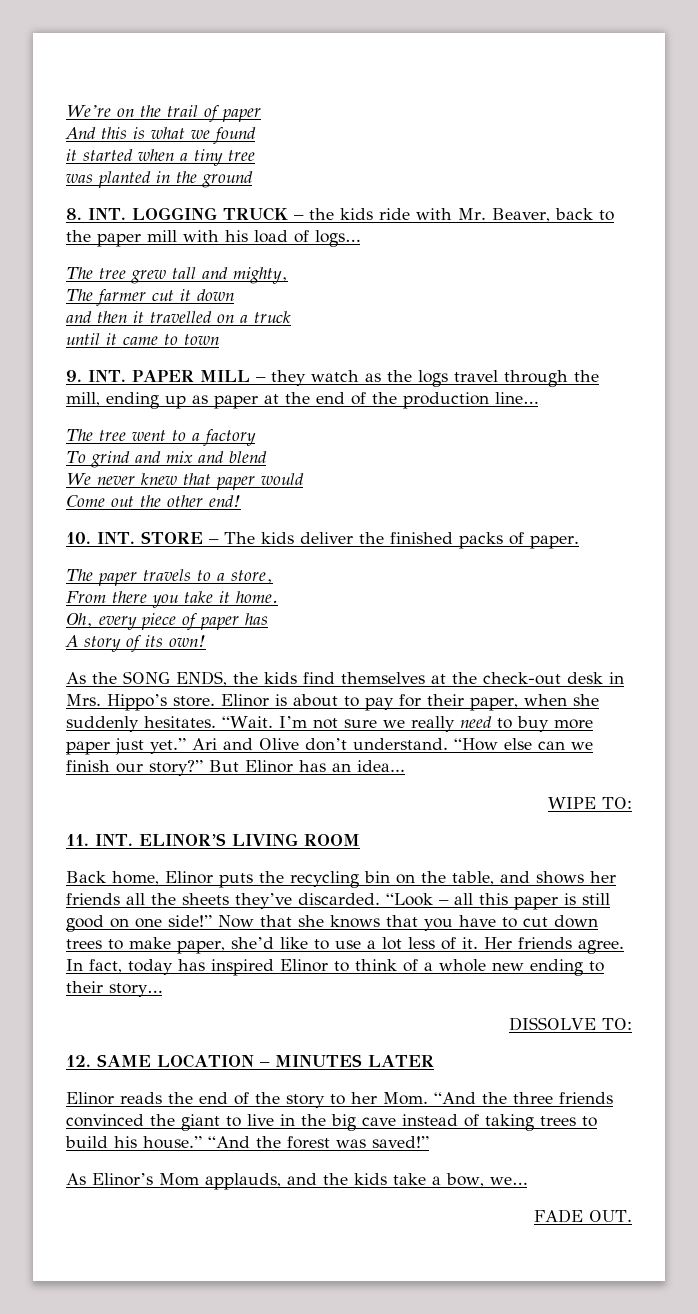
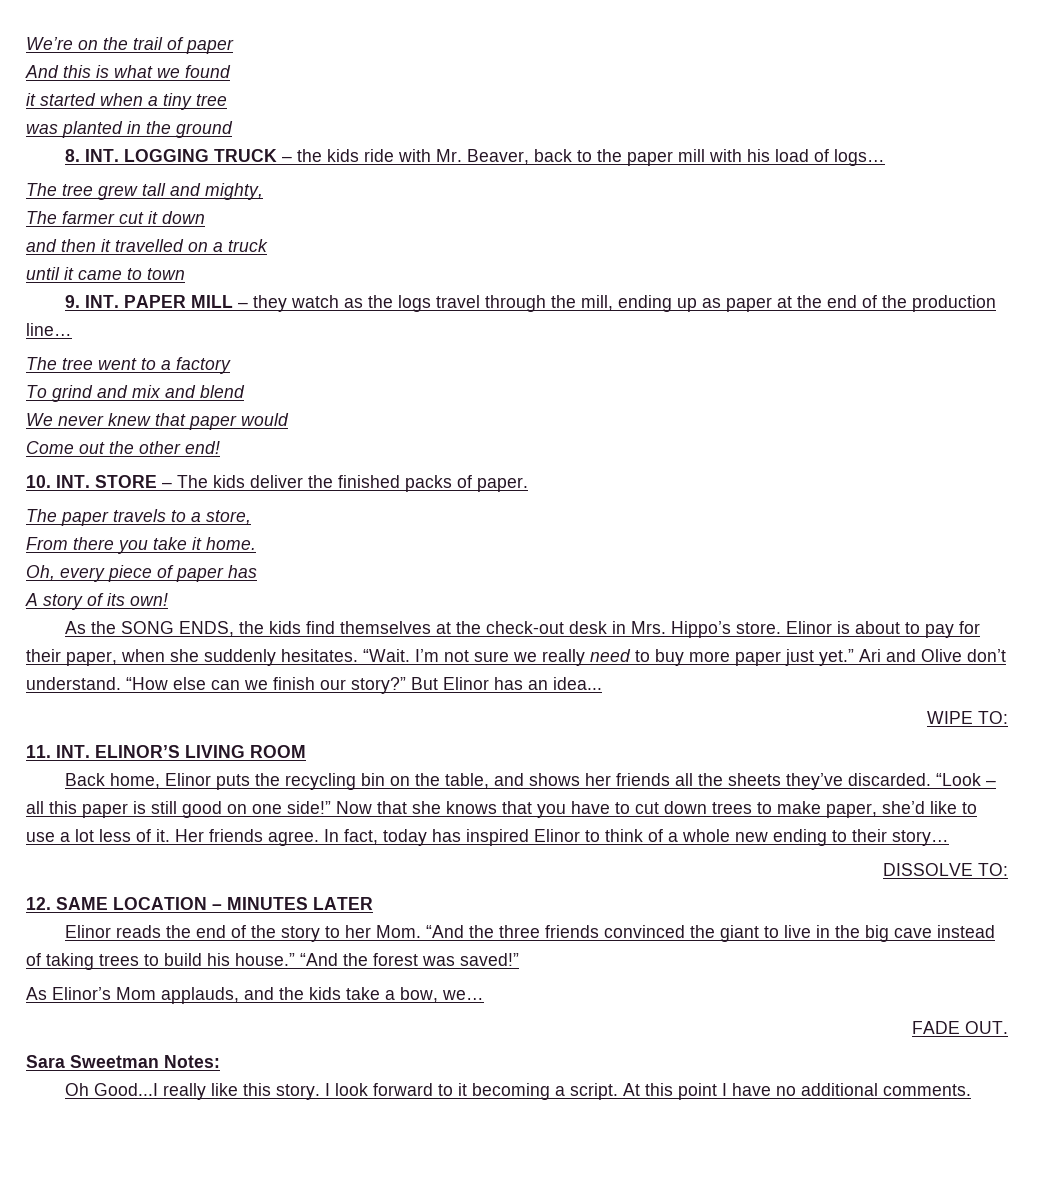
(633, 1216) none -> [26,1055,220,1068] [64,1083,971,1100] // Sara Sweetman Notes: // Oh Good...I really like this story. I look forward to it becoming a script. At this point I have no additional comments.

